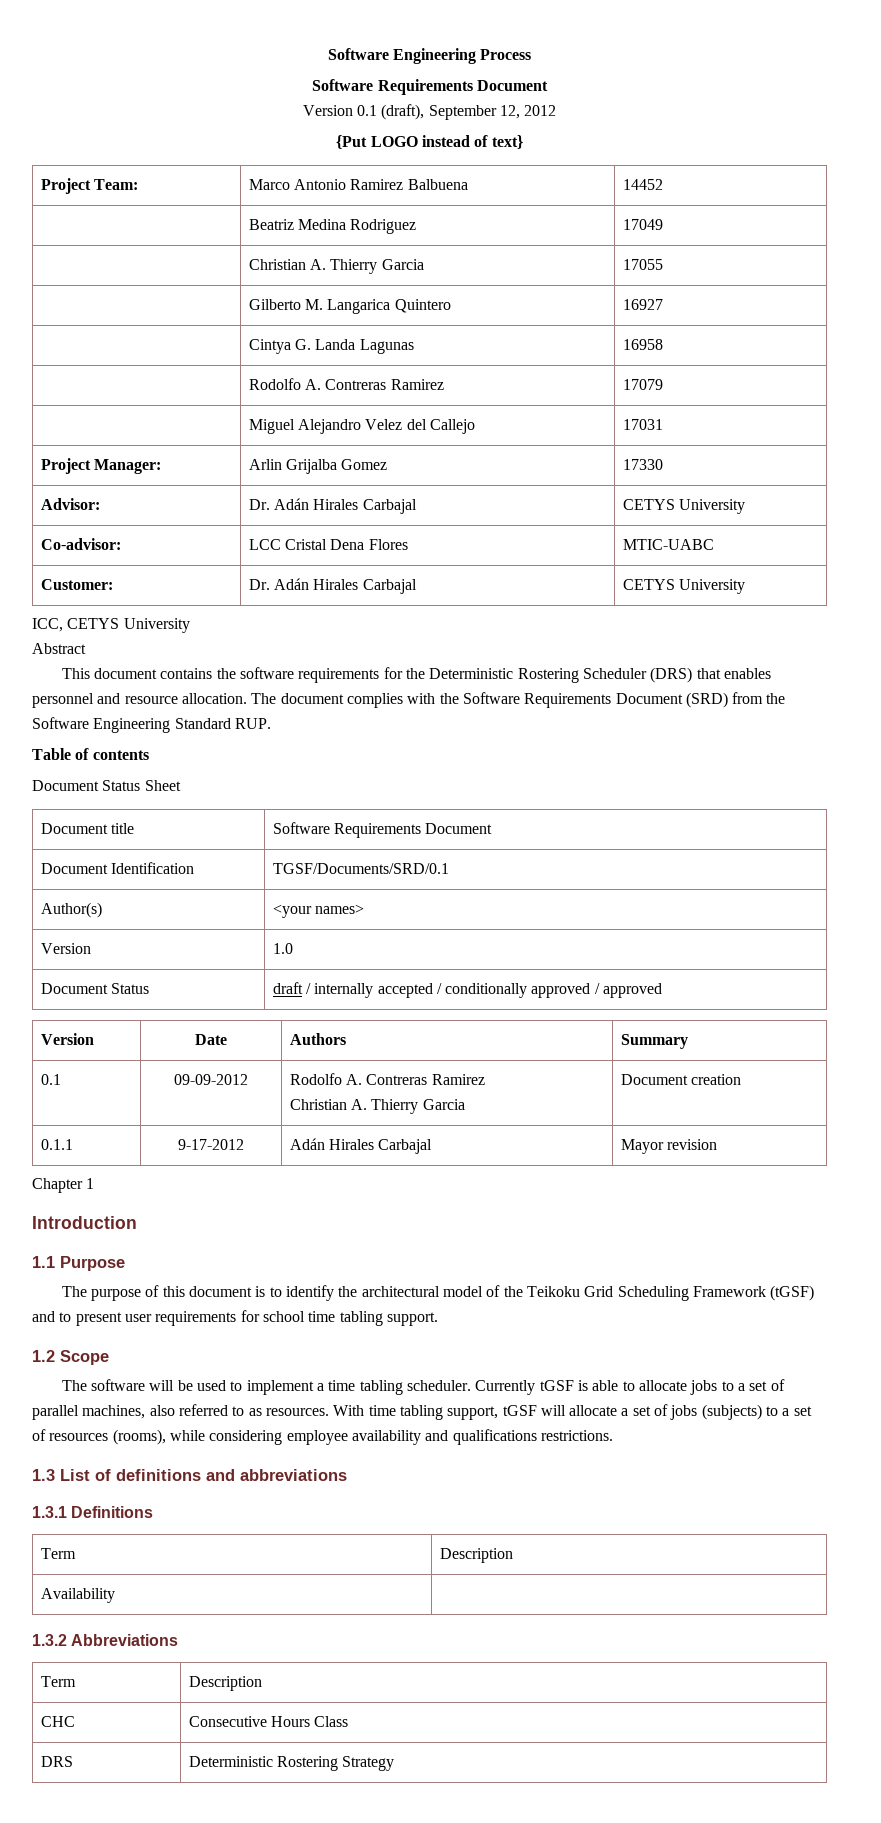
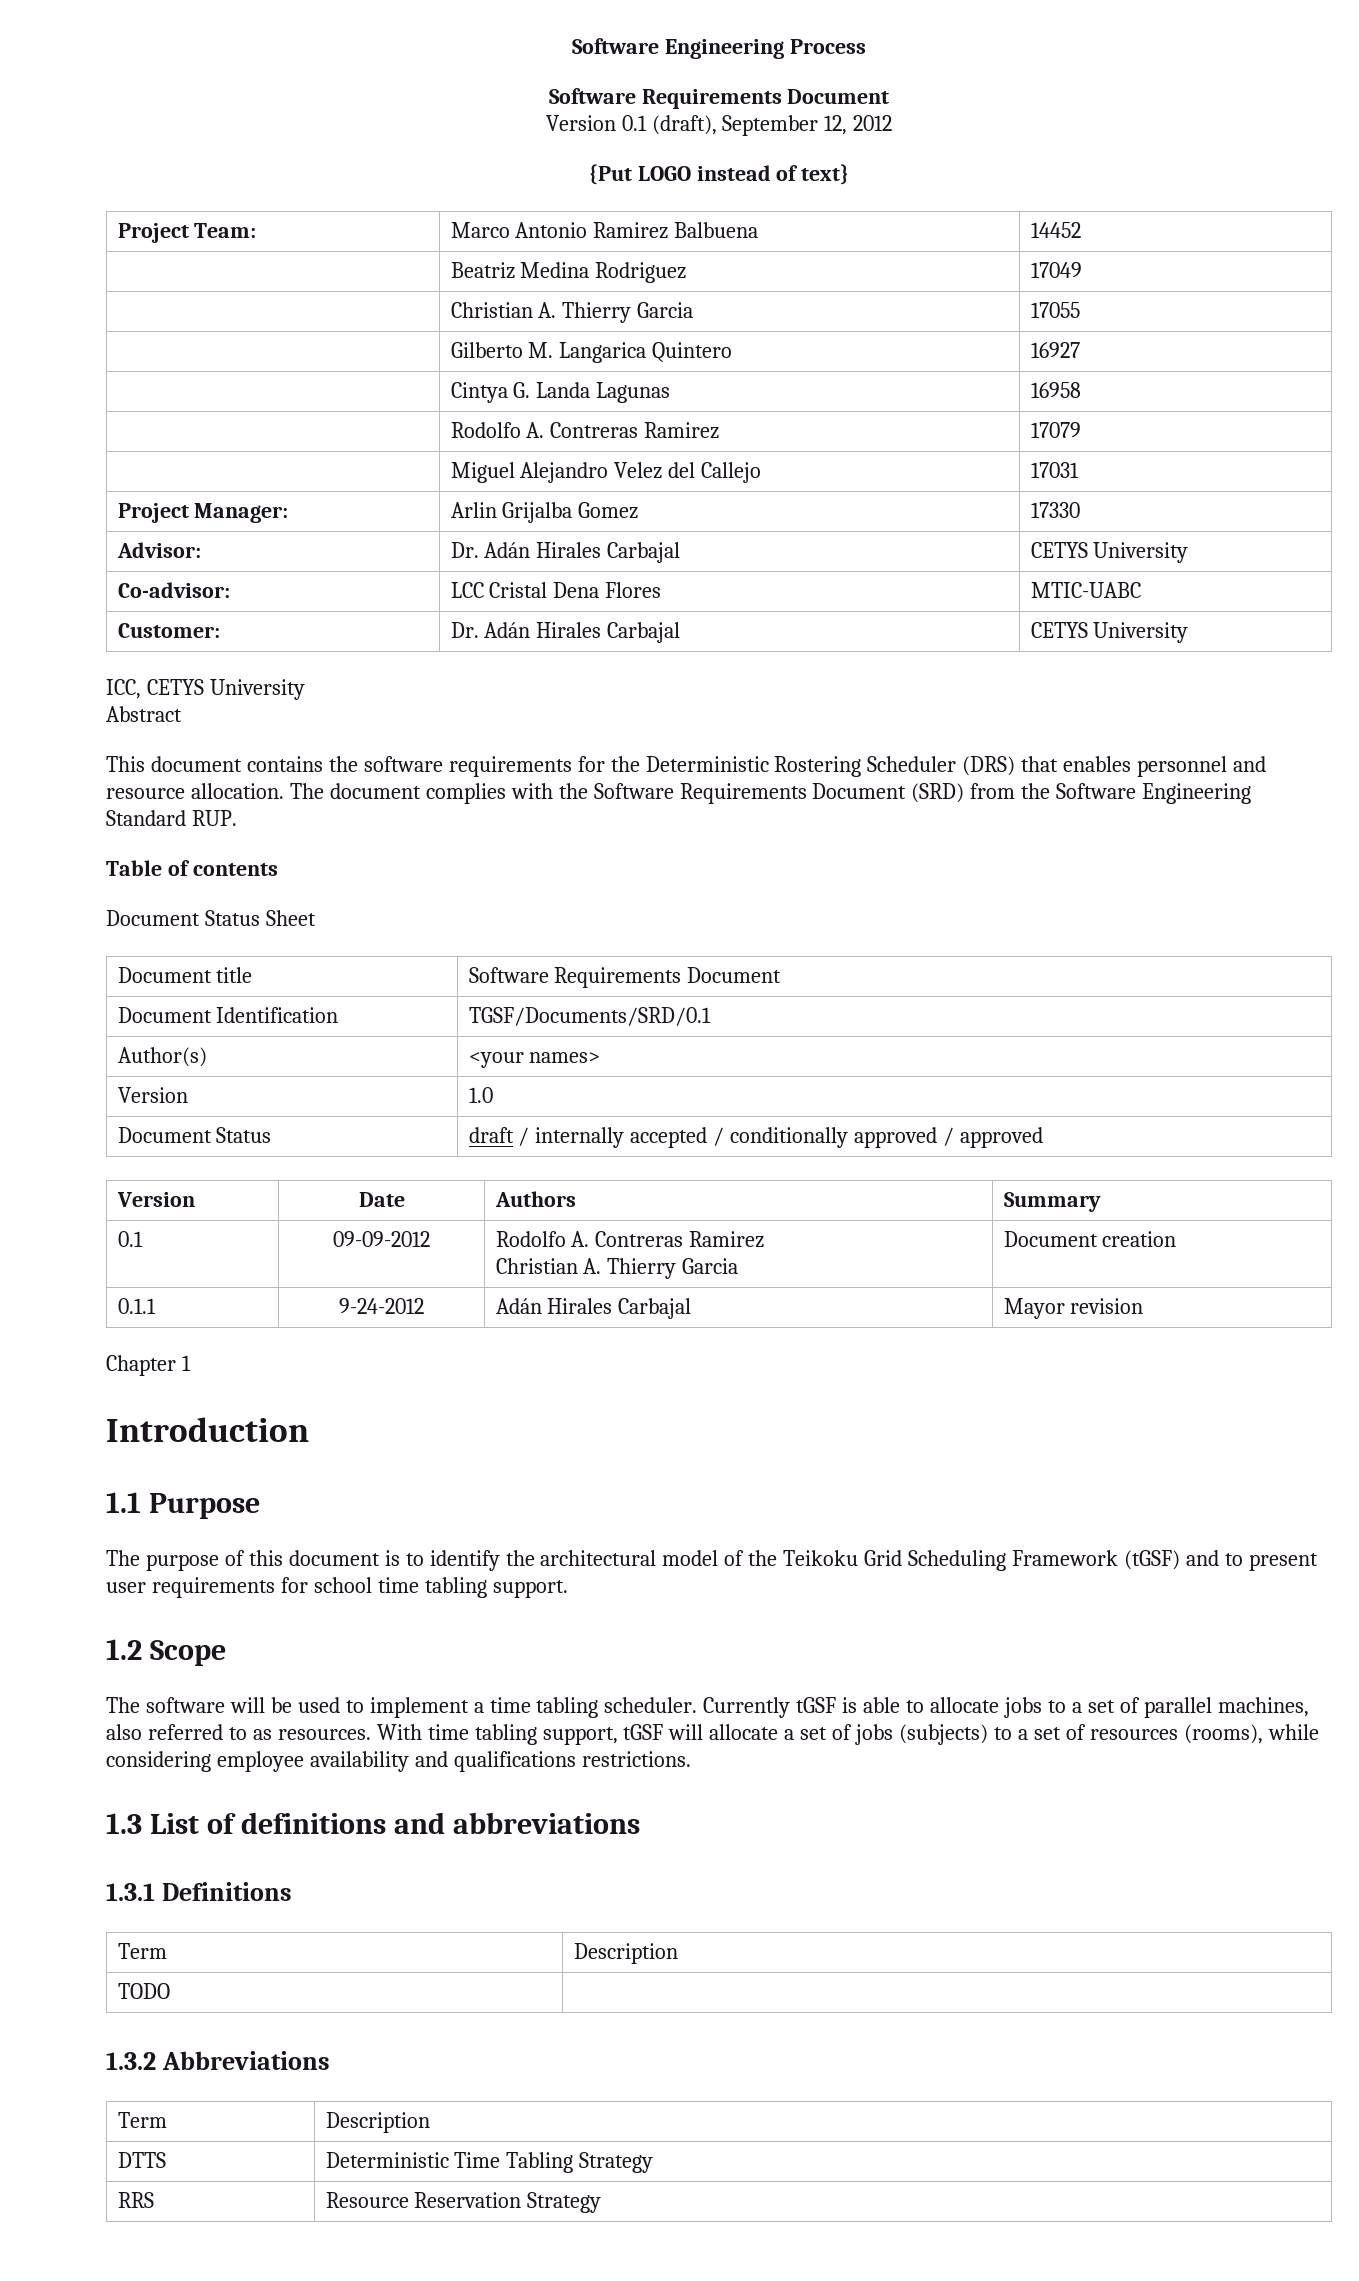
[178,1139,244,1150] 9-17-2012 -> [339,1298,424,1314] 9-24-2012
[40,1588,115,1603] Availability -> [117,1983,170,1999] TODO
[40,1716,75,1727] [188,1716,349,1727] [40,1756,73,1767] [188,1756,395,1771] CHC | Consecutive Hours Class // DRS | Deterministic Rostering Strategy -> [117,2152,166,2168] [325,2152,654,2173] [117,2192,154,2208] [325,2192,602,2213] DTTS | Deterministic Time Tabling Strategy // RRS | Resource Reservation Strategy

